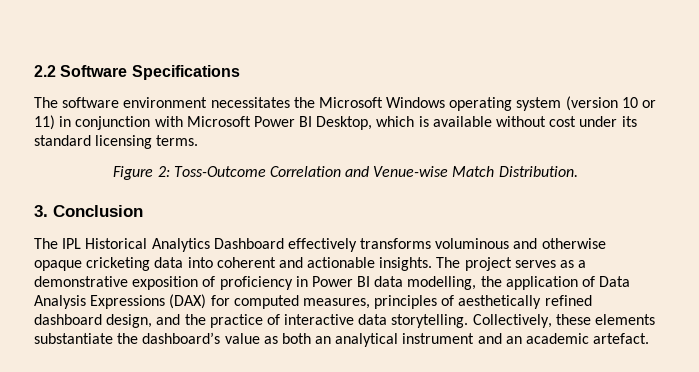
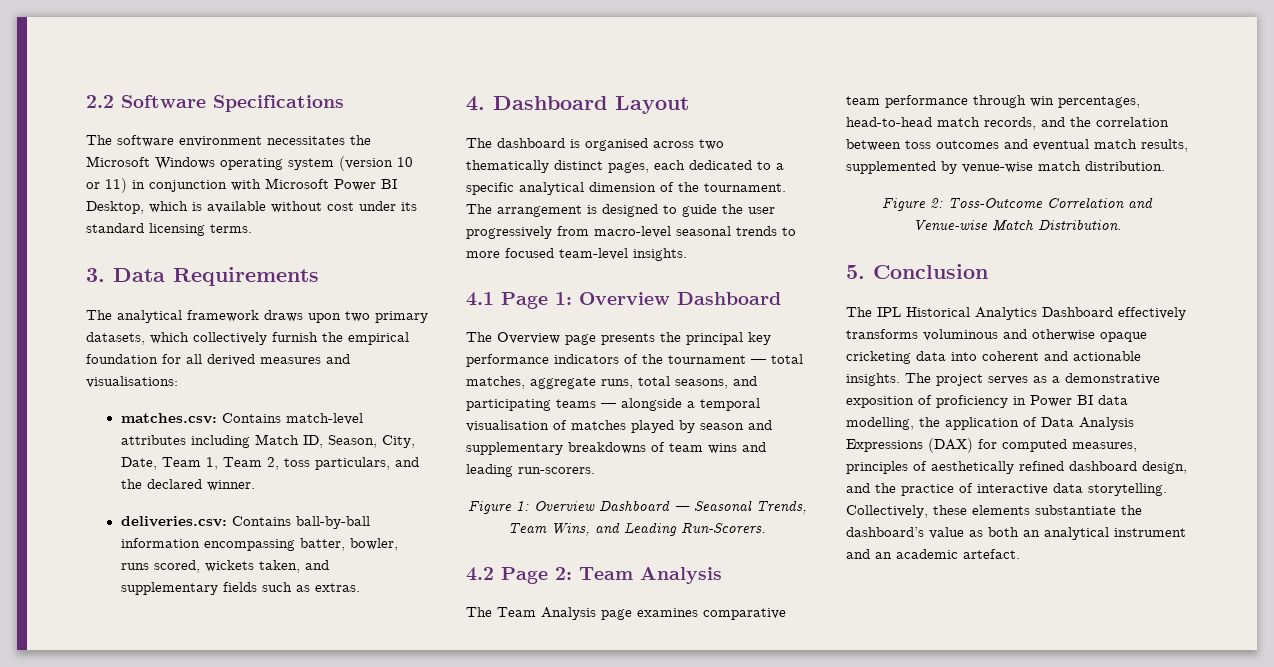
(199, 140) none -> [86,267,319,286] [86,310,428,323] [86,332,409,345] [86,354,350,366] [86,376,178,388] [120,413,363,425] [120,434,415,448] [120,457,419,470] [120,479,255,491] [120,516,370,529] [120,538,398,551] [120,560,329,573] [120,582,360,595] [466,96,689,114] [466,138,724,151] [466,160,784,173] [466,182,786,195] [466,204,775,217] [466,226,796,239] [466,248,687,261] [466,292,781,309] [466,332,771,345] [466,354,803,367] [466,376,757,389] [466,398,760,411] [466,420,772,433] [466,442,766,455] [466,464,595,477] [467,500,807,514] [508,522,766,536] [466,567,722,584] [466,607,786,620] [846,95,1140,108] [846,117,1169,130] [846,139,1188,152] [846,161,1165,174] // 3. Data Requirements // The analytical framework draws upon two primary datasets, which collectively furnish the empirical foundation for all derived measures and visualisations: // matches.csv: Contains match-level attributes including Match ID, Season, City, Date, Team 1, Team 2, toss particulars, and the declared winner. // deliveries.csv: Contains ball-by-ball information encompassing batter, bowler, runs scored, wickets taken, and supplementary fields such as extras. // 4. Dashboard Layout // The dashboard is organised across two thematically distinct pages, each dedicated to a specific analytical dimension of the tournament. The arrangement is designed to guide the user progressively from macro-level seasonal trends to more focused team-level insights. // 4.1 Page 1: Overview Dashboard // The Overview page presents the principal key performance indicators of the tournament — total matches, aggregate runs, total seasons, and participating teams — alongside a temporal visualisation of matches played by season and supplementary breakdowns of team wins and leading run-scorers. // Figure 1: Overview Dashboard — Seasonal Trends, Team Wins, and Leading Run-Scorers. // 4.2 Page 2: Team Analysis // The Team Analysis page examines comparative team performance through win percentages, head-to-head match records, and the correlation between toss outcomes and eventual match results, supplemented by venue-wise match distribution.
[34,205,48,217] 3. -> [846,265,865,279] 5.

